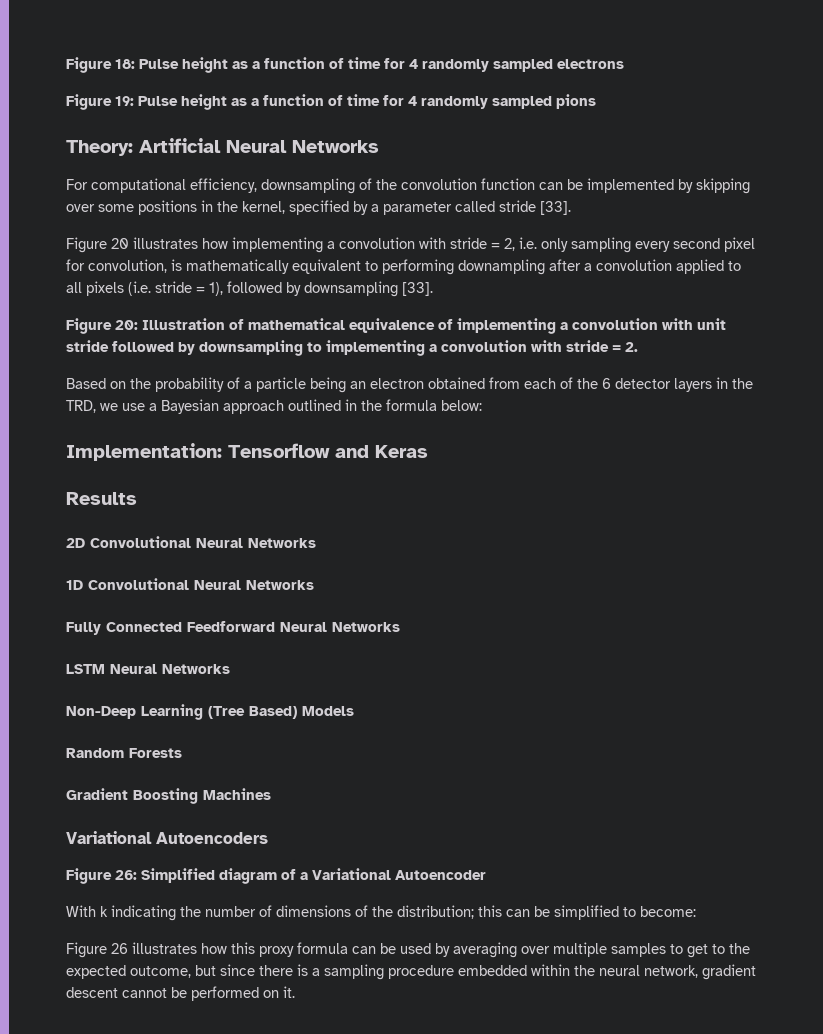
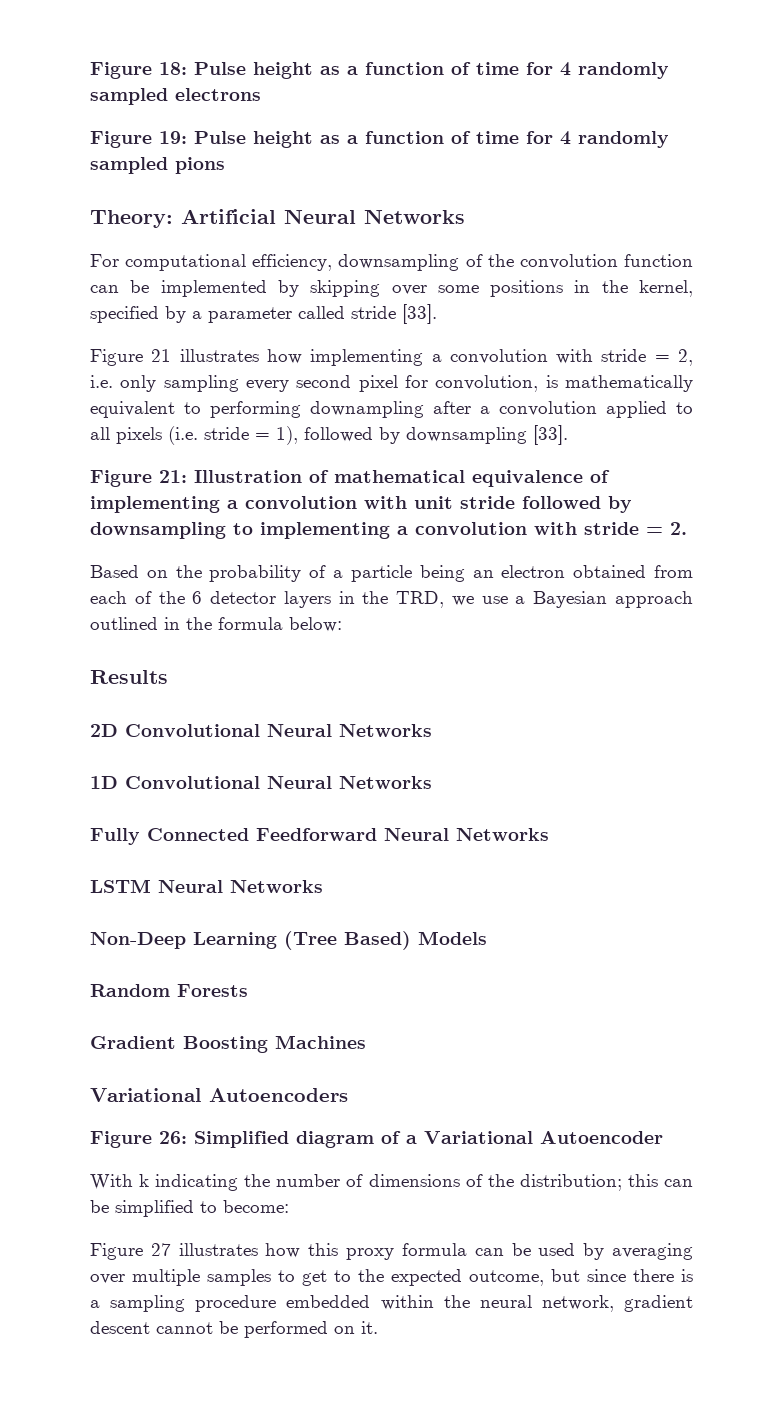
[111,238,129,249] 20 -> [151,349,172,362] 21
[115,320,138,330] 20: -> [159,470,187,483] 21:
[66,443,428,461] // Implementation: Tensorflow and Keras -> (342, 624) none
[111,943,128,954] 26 -> [150,1243,171,1256] 27

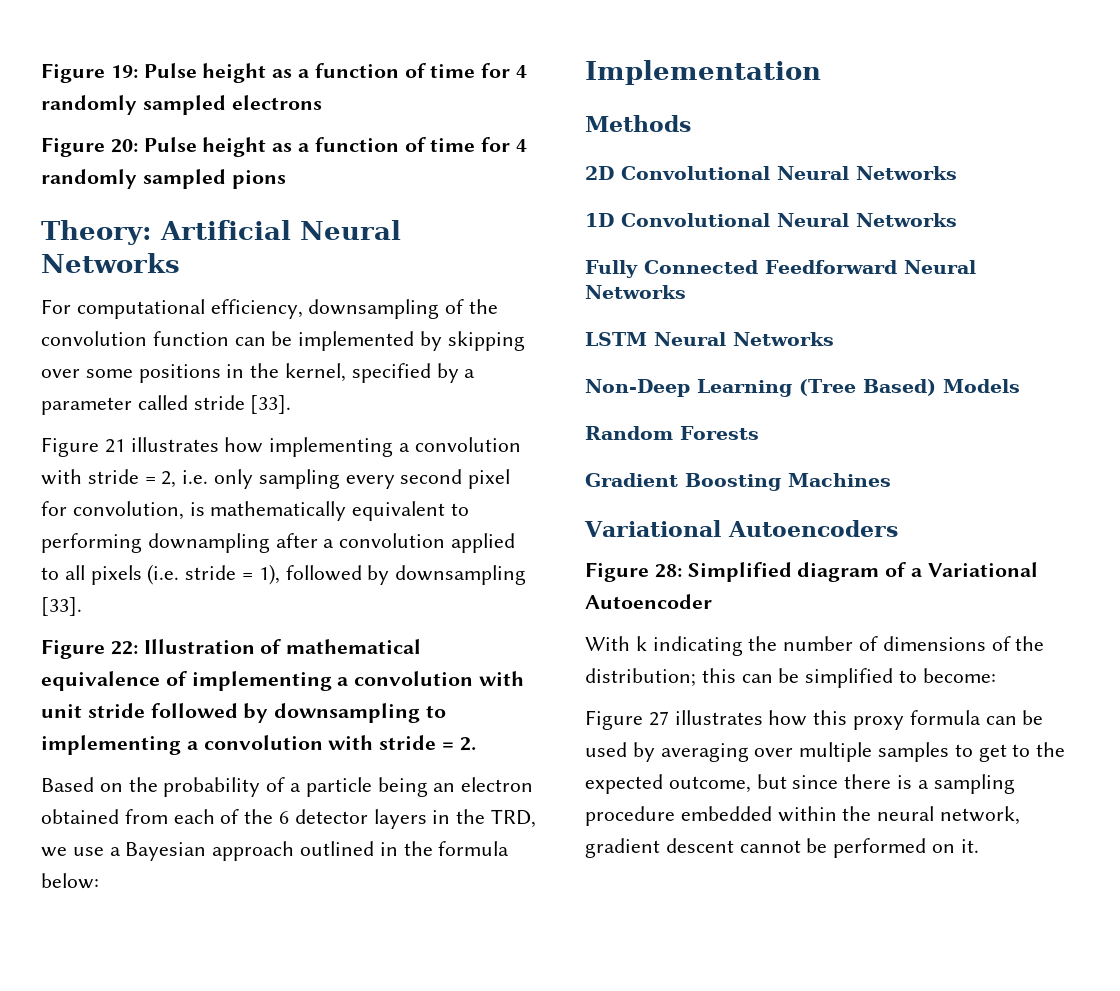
[90,62,187,79] Figure 18: -> [41,63,138,83] Figure 19:
[159,131,187,144] 19: -> [110,139,138,153] 20:
[159,470,187,483] 21: -> [110,641,138,655] 22:
[90,670,168,684] Results -> [585,60,821,85] [585,115,691,132] Implementation // Methods
[159,1131,187,1144] 26: -> [654,564,682,578] 28:

